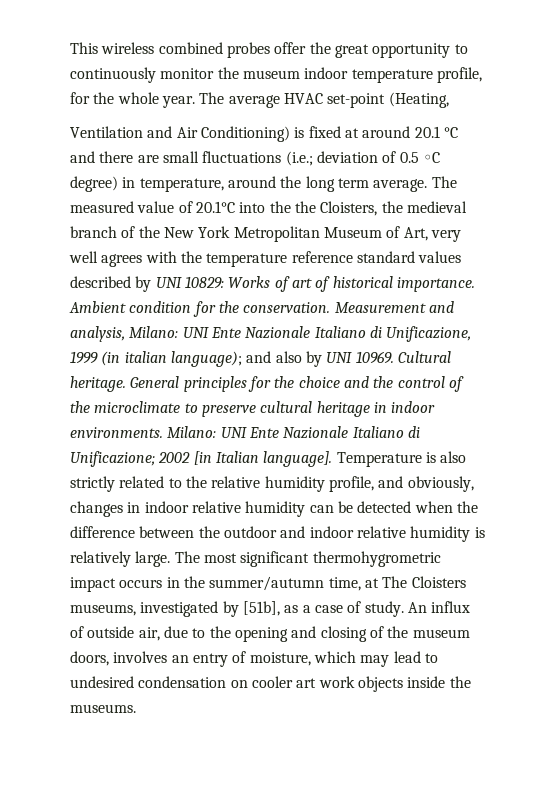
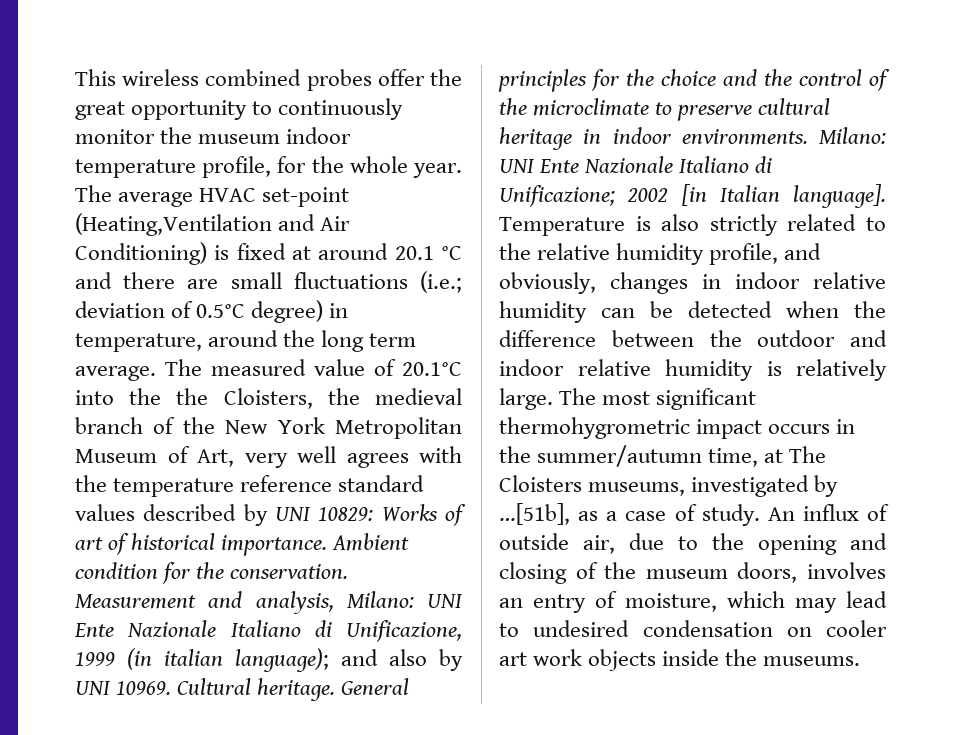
[388,92,449,108] [70,126,143,138] (Heating, // Ventilation -> [75,213,272,236] (Heating,Ventilation
[399,152,440,163] 0.5 ◦C -> [196,304,246,318] 0.5°C
[242,601,280,616] [51b], -> [499,503,570,525] …[51b],

